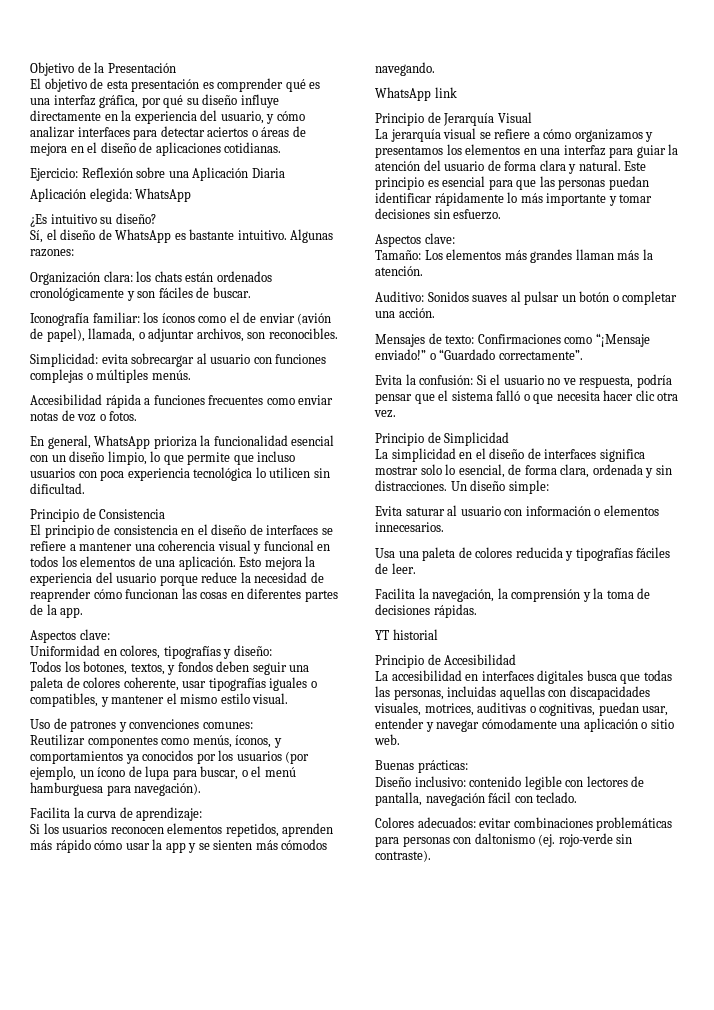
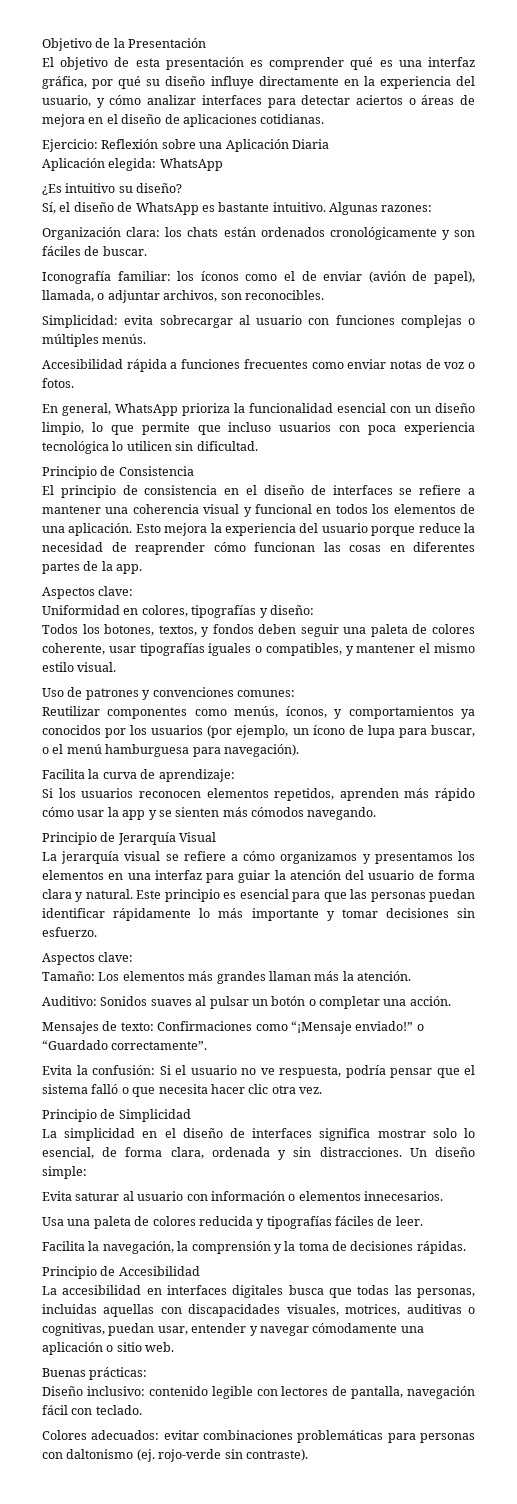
[375,87,457,101] // WhatsApp link -> (377, 813) none
[375,629,438,640] // YT historial -> (466, 1247) none

